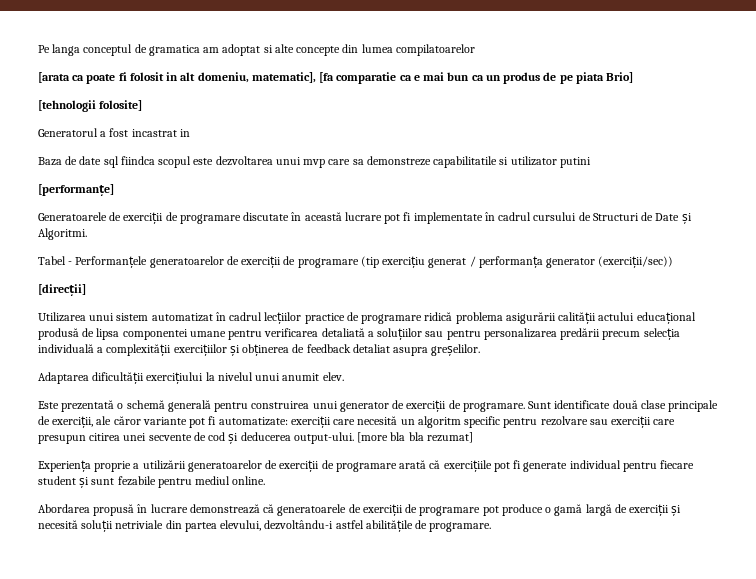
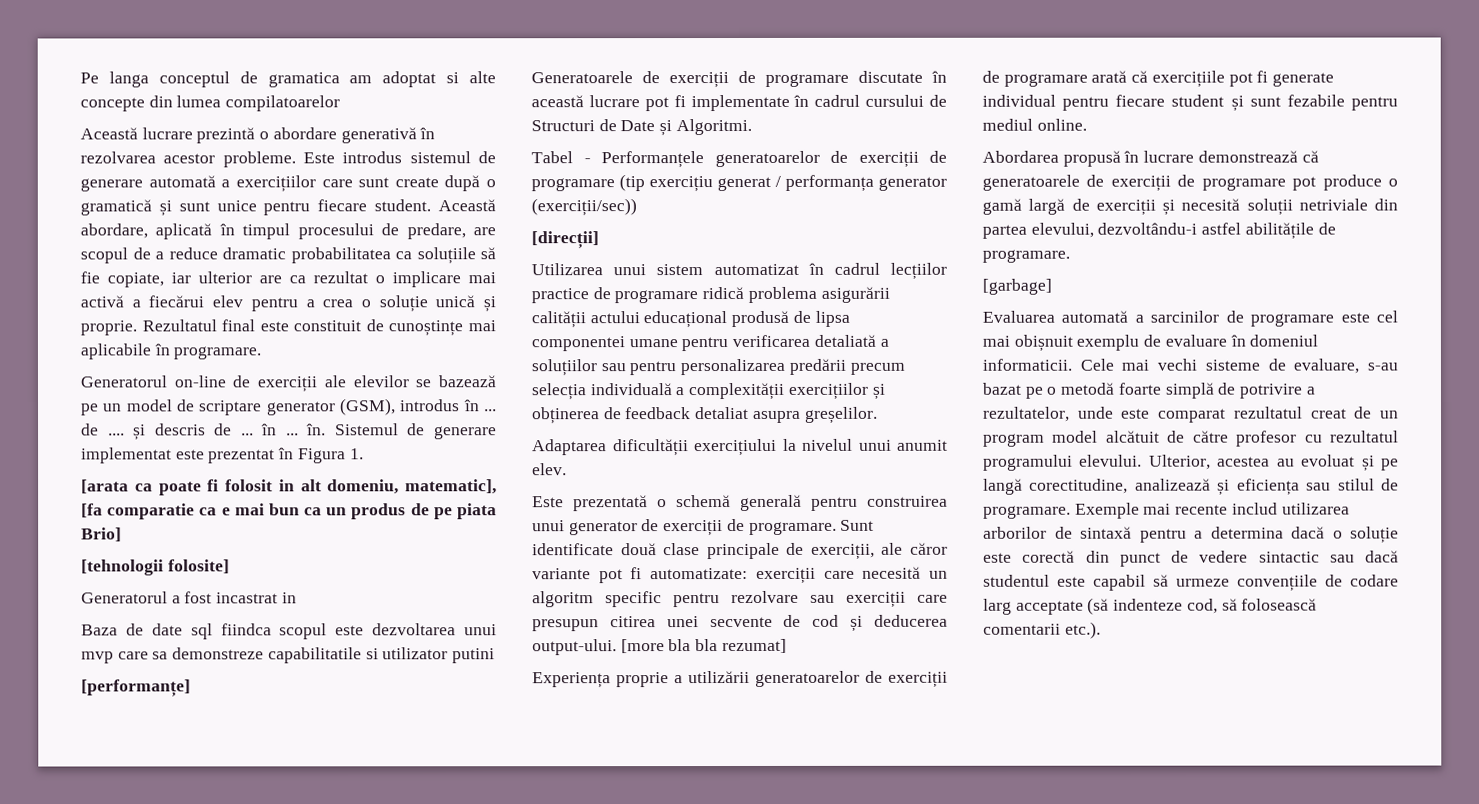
(475, 50) none -> [80,127,436,144] [80,151,496,168] [80,175,496,193] [80,199,496,217] [80,223,497,240] [80,247,496,265] [80,271,496,288] [80,295,496,313] [80,319,496,337] [80,343,262,360] [80,375,497,393] [81,398,497,416] [81,423,497,441] [81,447,364,464] // Această lucrare prezintă o abordare generativă în rezolvarea acestor probleme. Este introdus sistemul de generare automată a exercițiilor care sunt create după o gramatică și sunt unice pentru fiecare student. Această abordare, aplicată în timpul procesului de predare, are scopul de a reduce dramatic probabilitatea ca soluțiile să fie copiate, iar ulterior are ca rezultat o implicare mai activă a fiecărui elev pentru a crea o soluție unică și proprie. Rezultatul final este constituit de cunoștințe mai aplicabile în programare. // Generatorul on-line de exerciții ale elevilor se bazează pe un model de scriptare generator (GSM), introdus în ... de .... și descris de ... în ... în. Sistemul de generare implementat este prezentat în Figura 1.
(492, 527) none -> [982,278,1052,295] [982,310,1398,327] [982,334,1319,352] [982,358,1398,374] [982,382,1315,399] [983,406,1399,423] [983,430,1399,447] [983,454,1399,472] [983,478,1399,496] [983,502,1350,519] [983,526,1399,544] [983,550,1399,567] [983,574,1399,592] [983,597,1318,615] [983,621,1101,639] // [garbage] // Evaluarea automată a sarcinilor de programare este cel mai obișnuit exemplu de evaluare în domeniul informaticii. Cele mai vechi sisteme de evaluare, s-au bazat pe o metodă foarte simplă de potrivire a rezultatelor, unde este comparat rezultatul creat de un program model alcătuit de către profesor cu rezultatul programului elevului. Ulterior, acestea au evoluat și pe langă corectitudine, analizează și eficiența sau stilul de programare. Exemple mai recente includ utilizarea arborilor de sintaxă pentru a determina dacă o soluție este corectă din punct de vedere sintactic sau dacă studentul este capabil să urmeze convențiile de codare larg acceptate (să indenteze cod, să folosească comentarii etc.).

